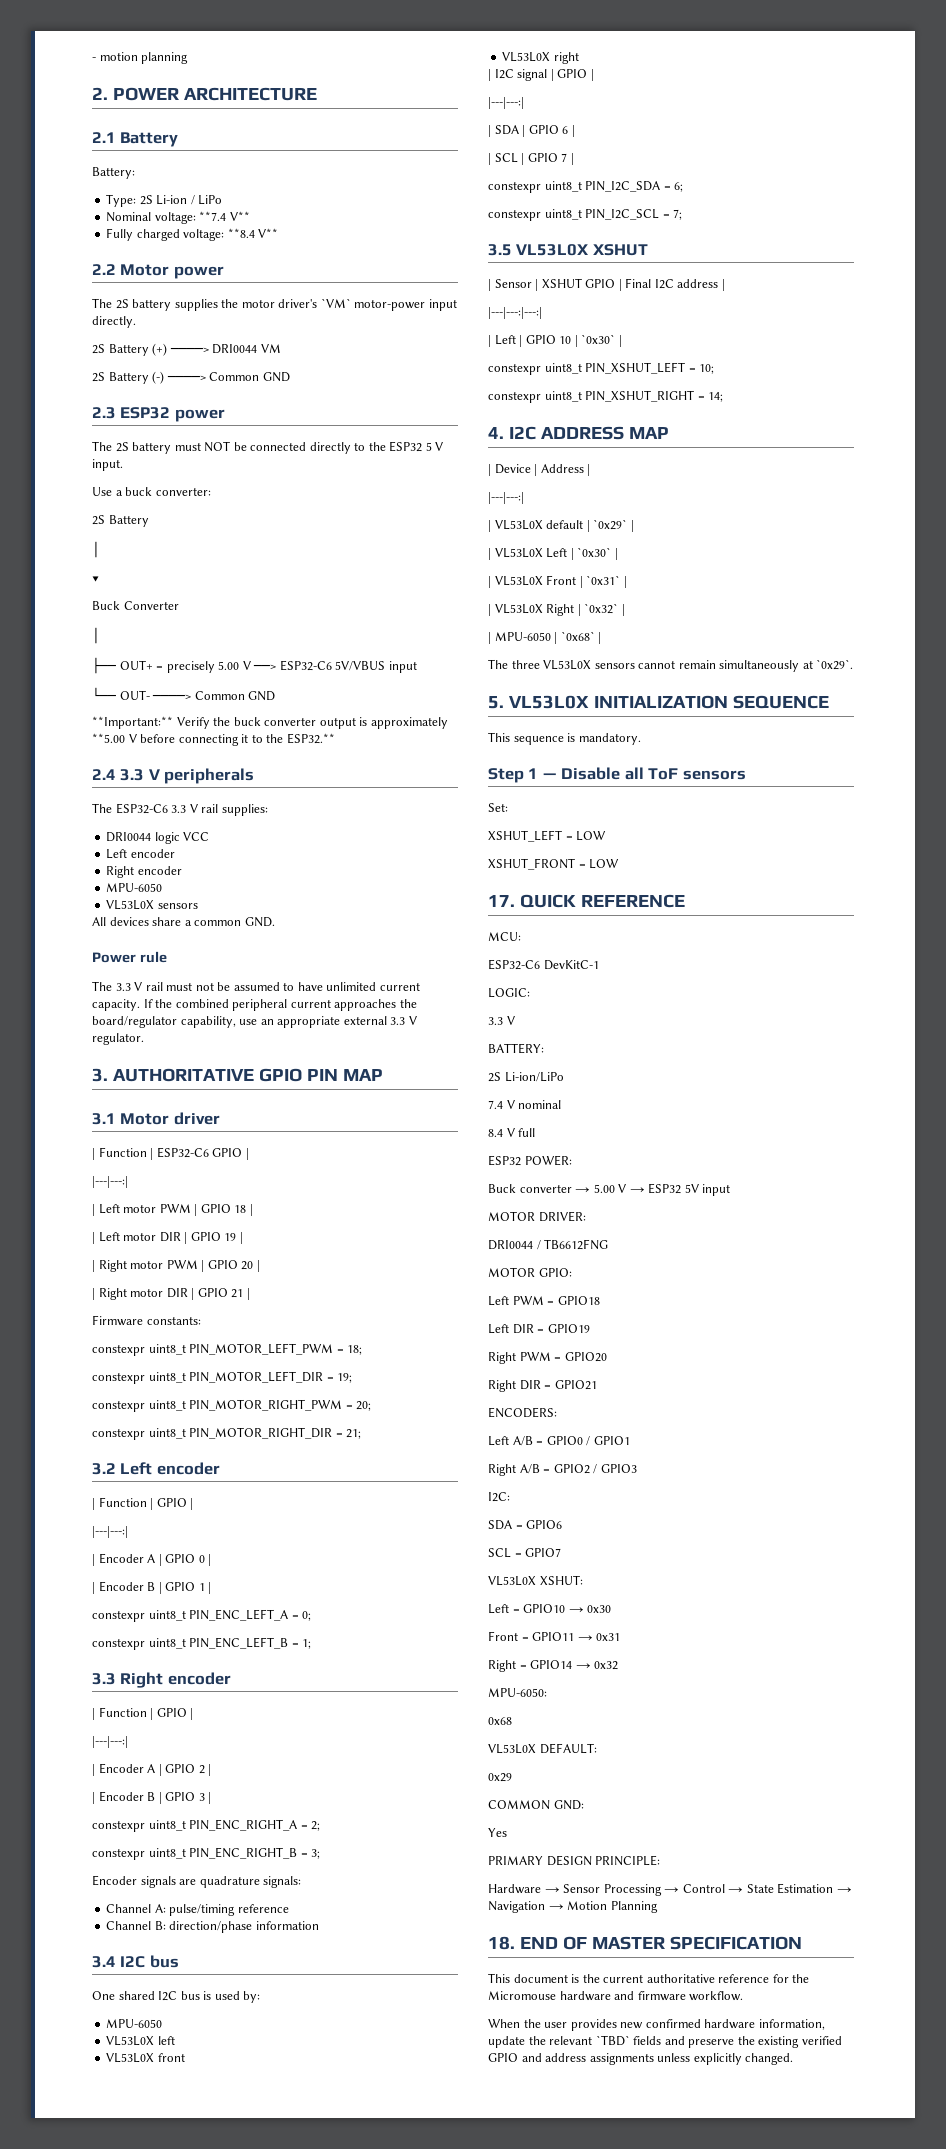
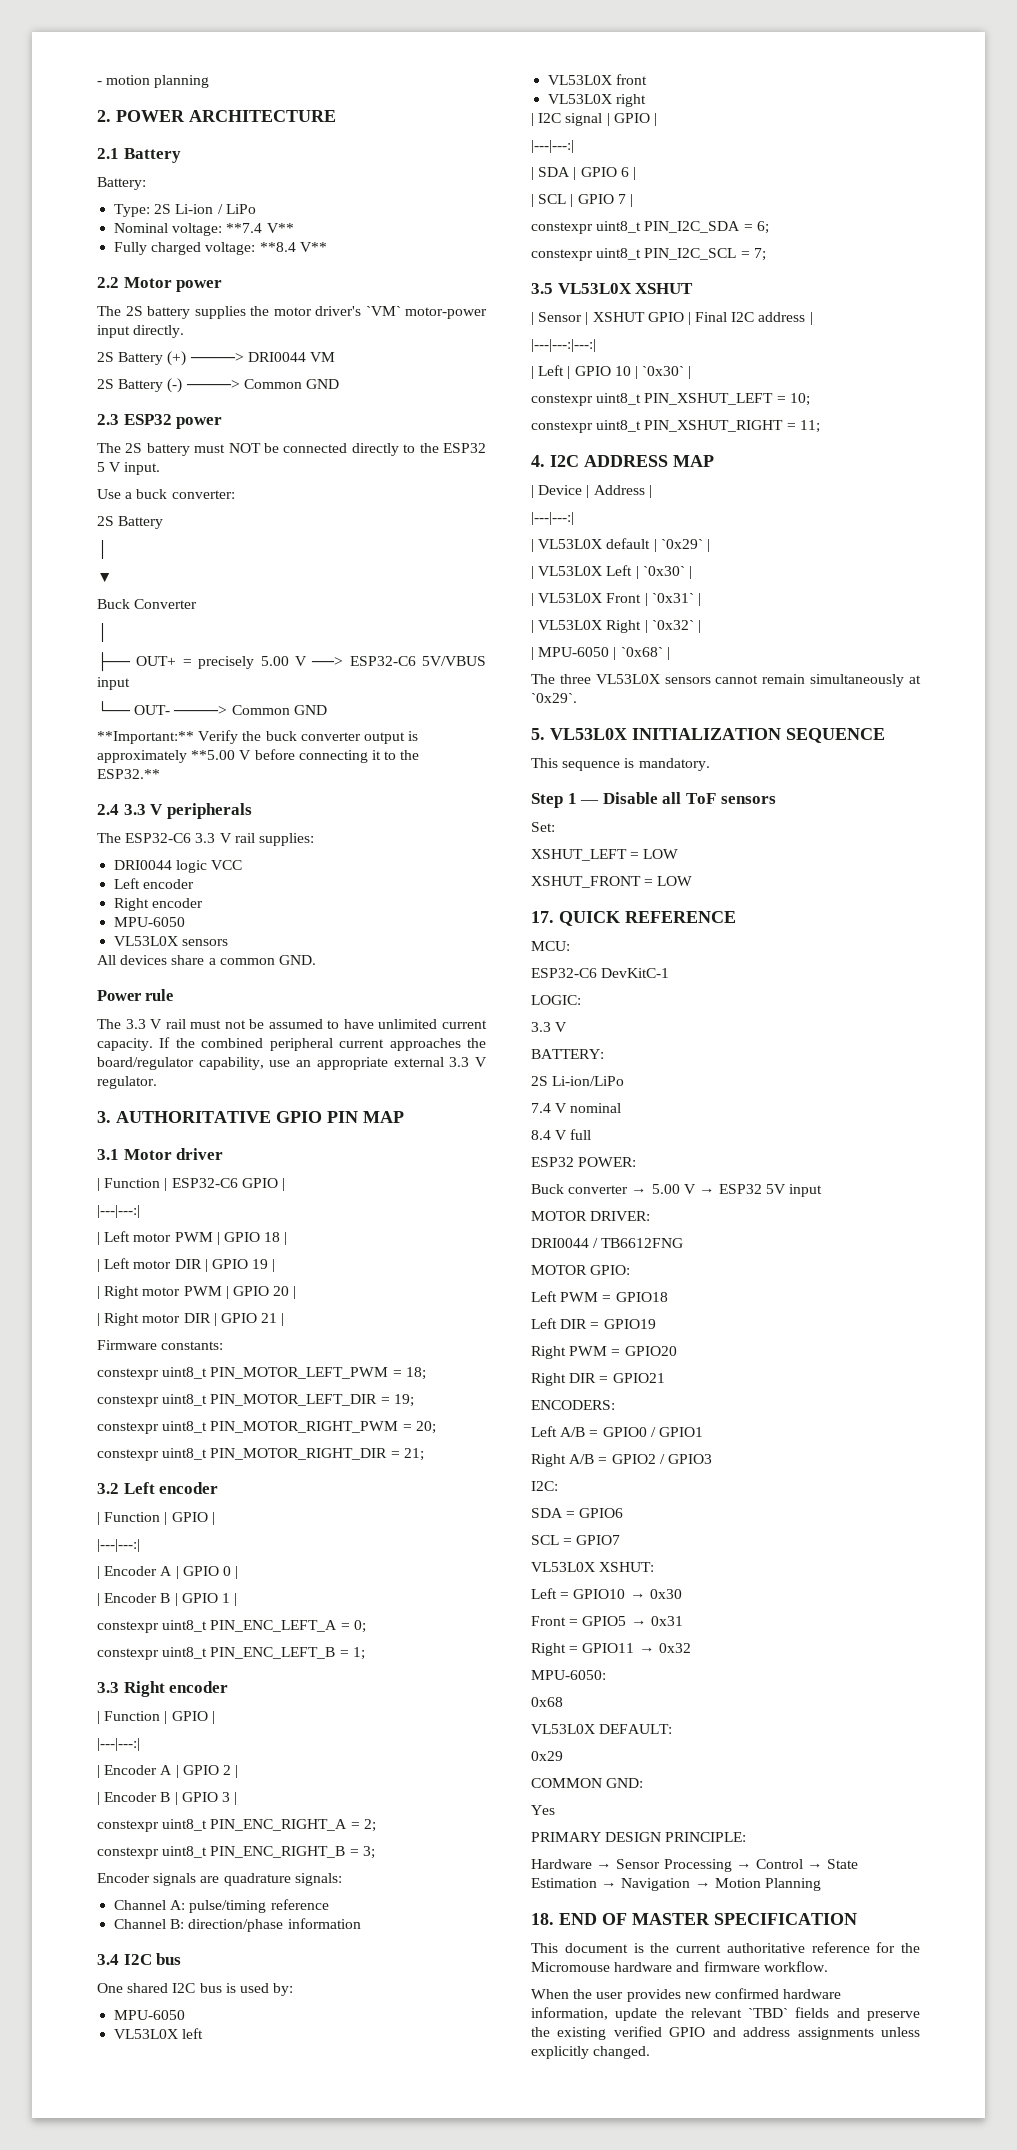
[708,392,724,402] 14; -> [799,420,820,433] 11;
[532,1632,575,1641] GPIO11 -> [582,1616,627,1626] GPIO5
[530,1660,573,1669] GPIO14 -> [582,1643,635,1653] GPIO11

